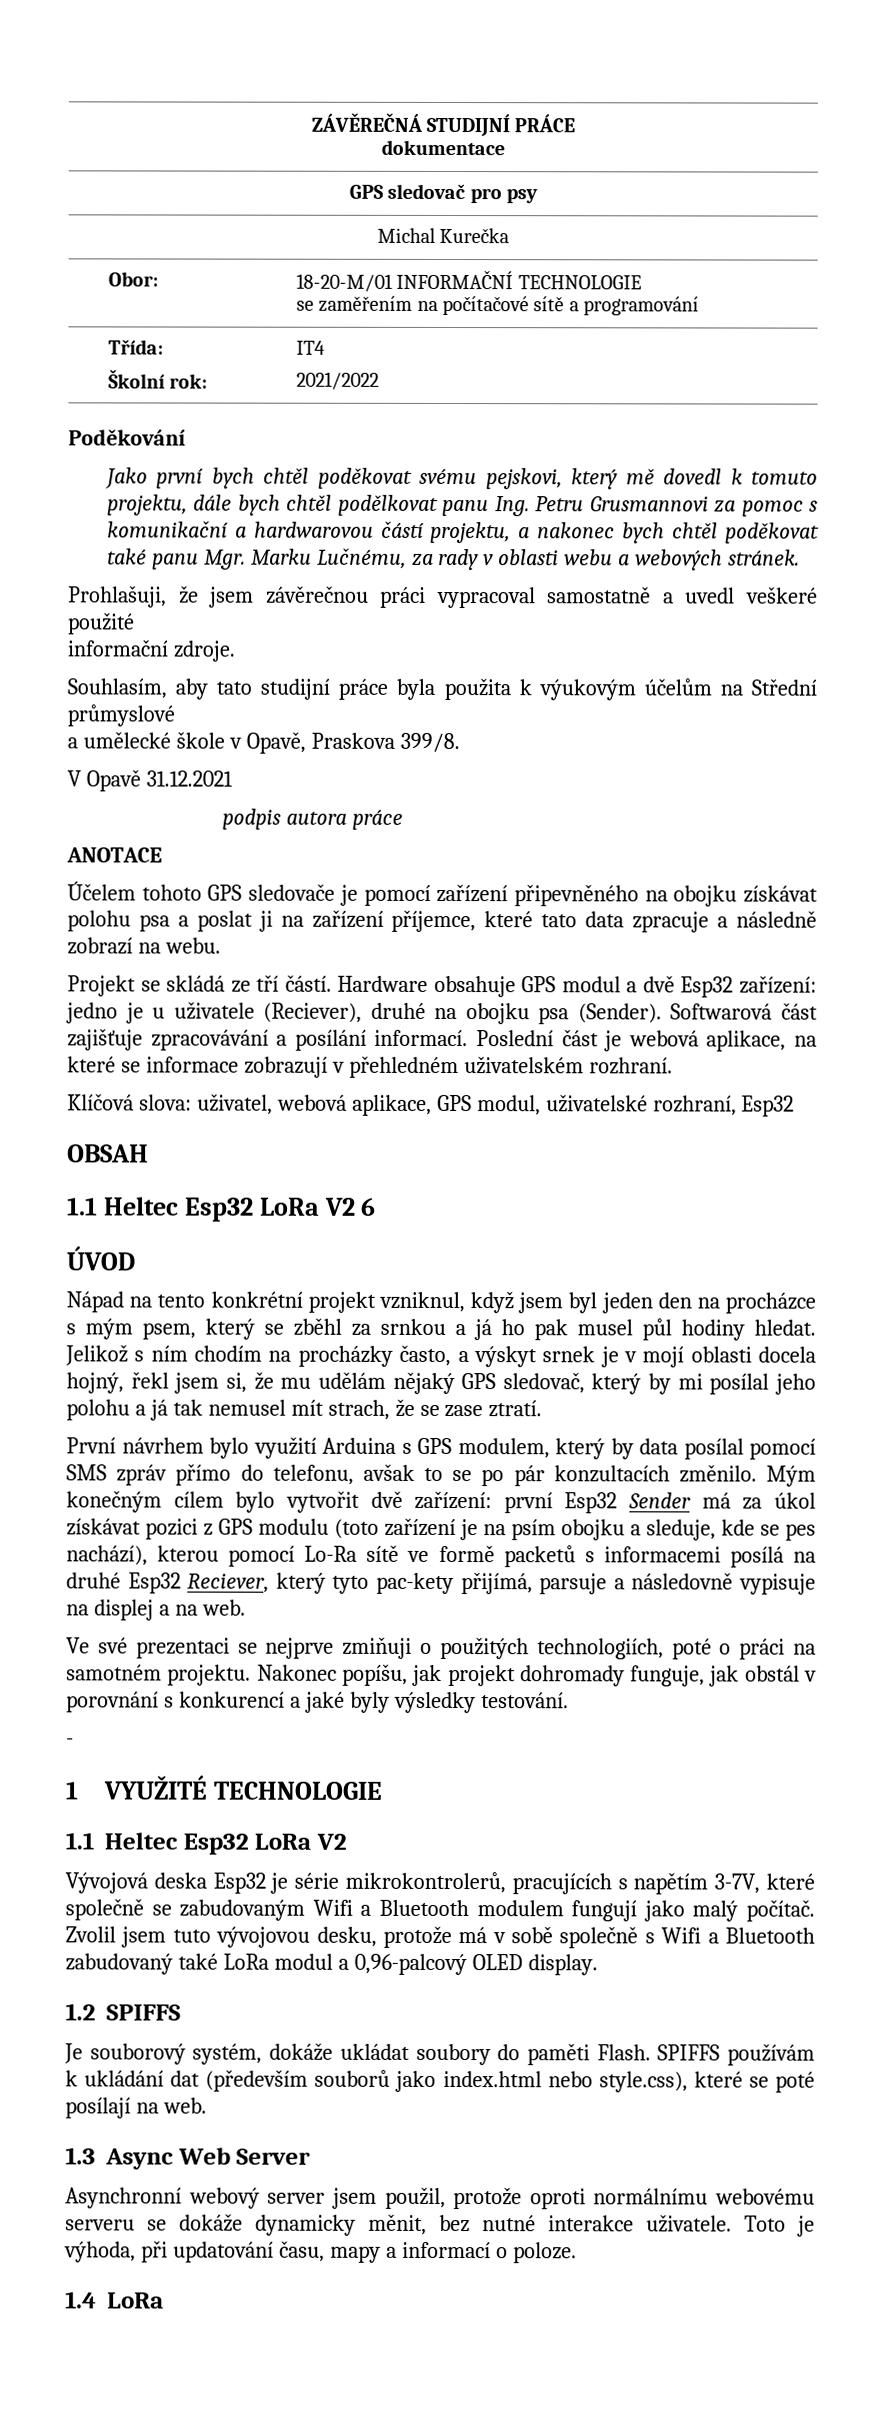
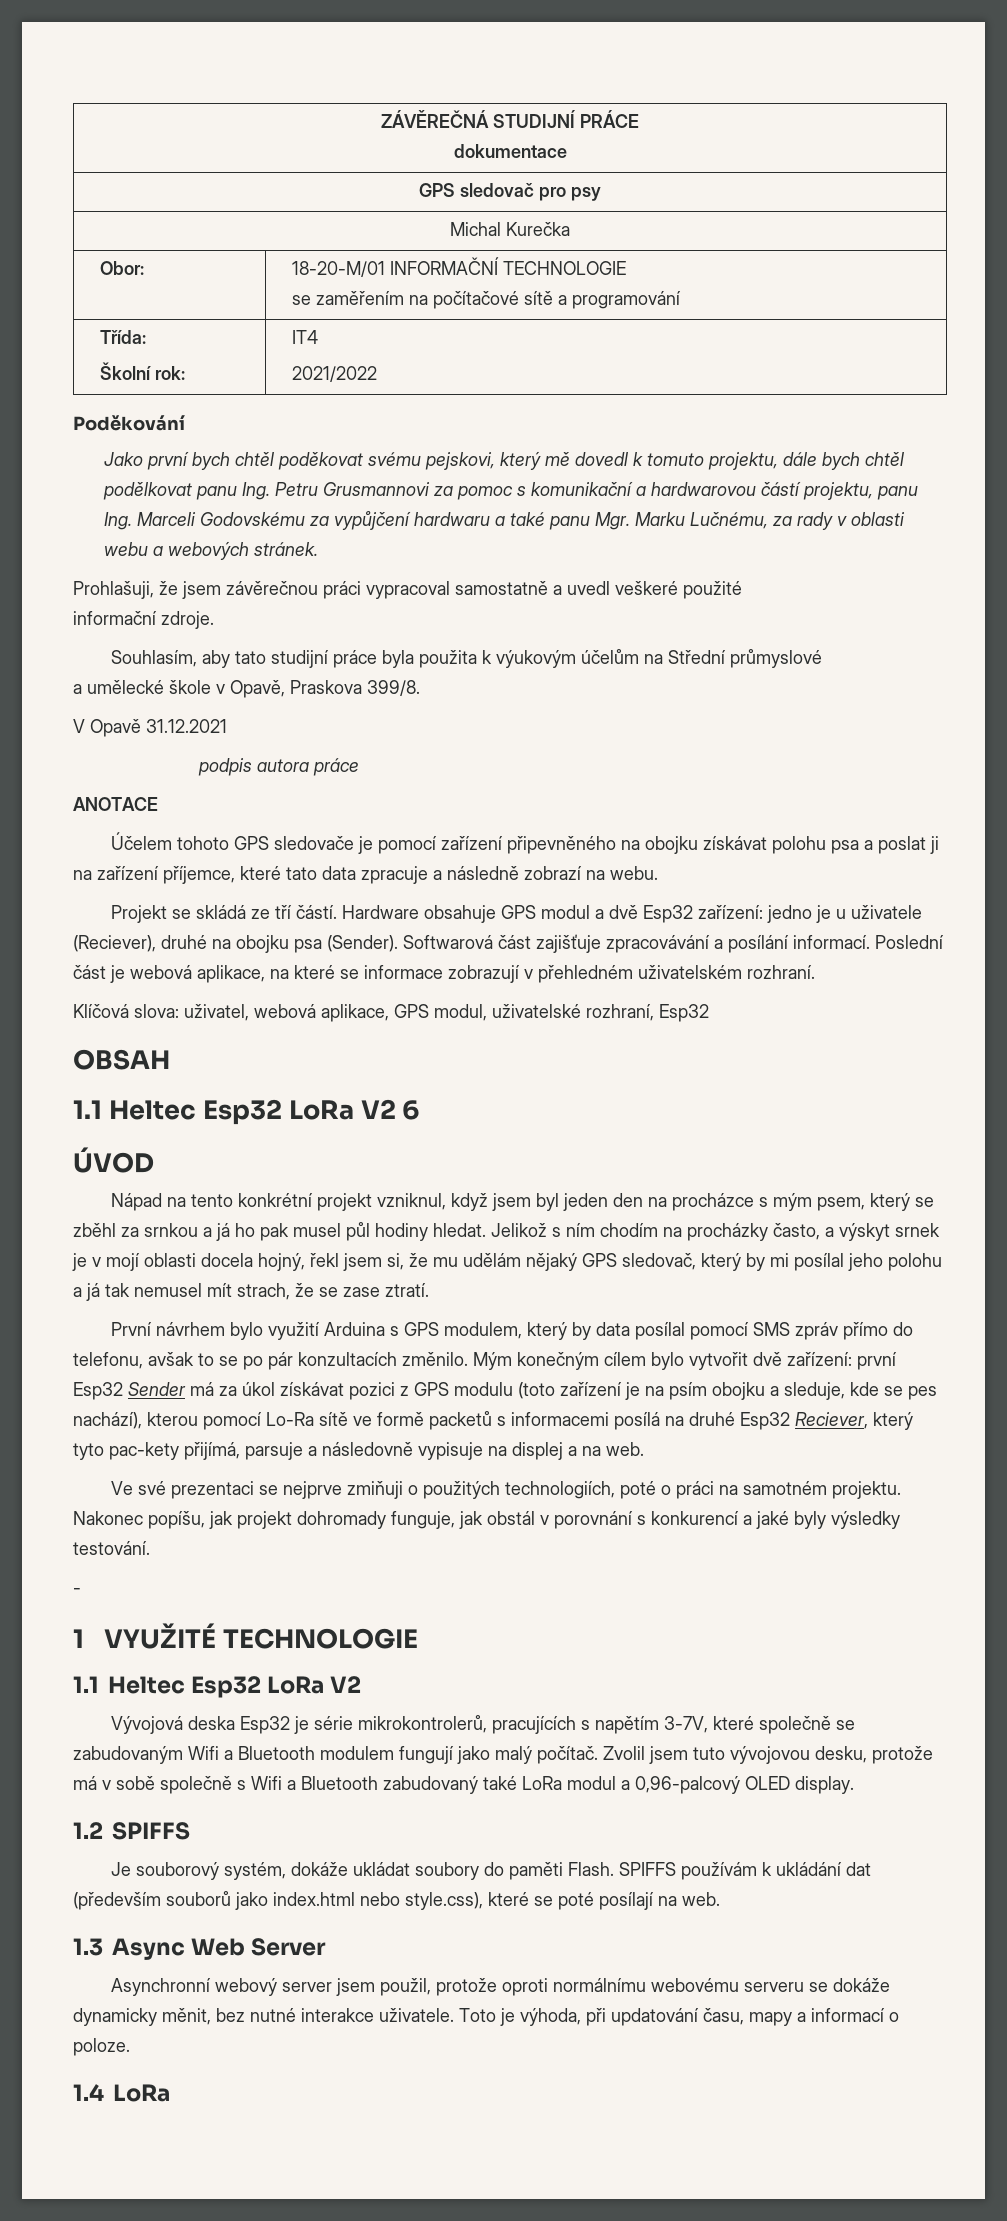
[518,522,819,544] a nakonec bych chtěl poděkovat -> [877,486,919,500] [104,511,506,530] panu Ing. Marceli Godovskému za vypůjčení hardwaru a

